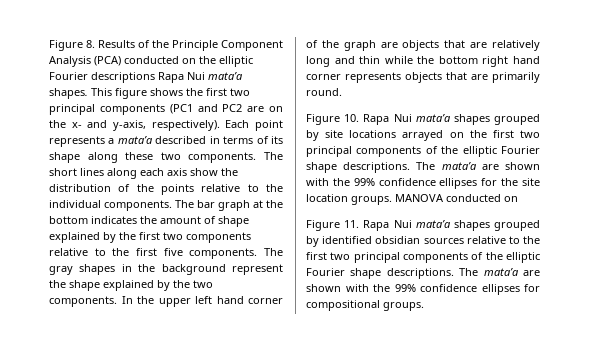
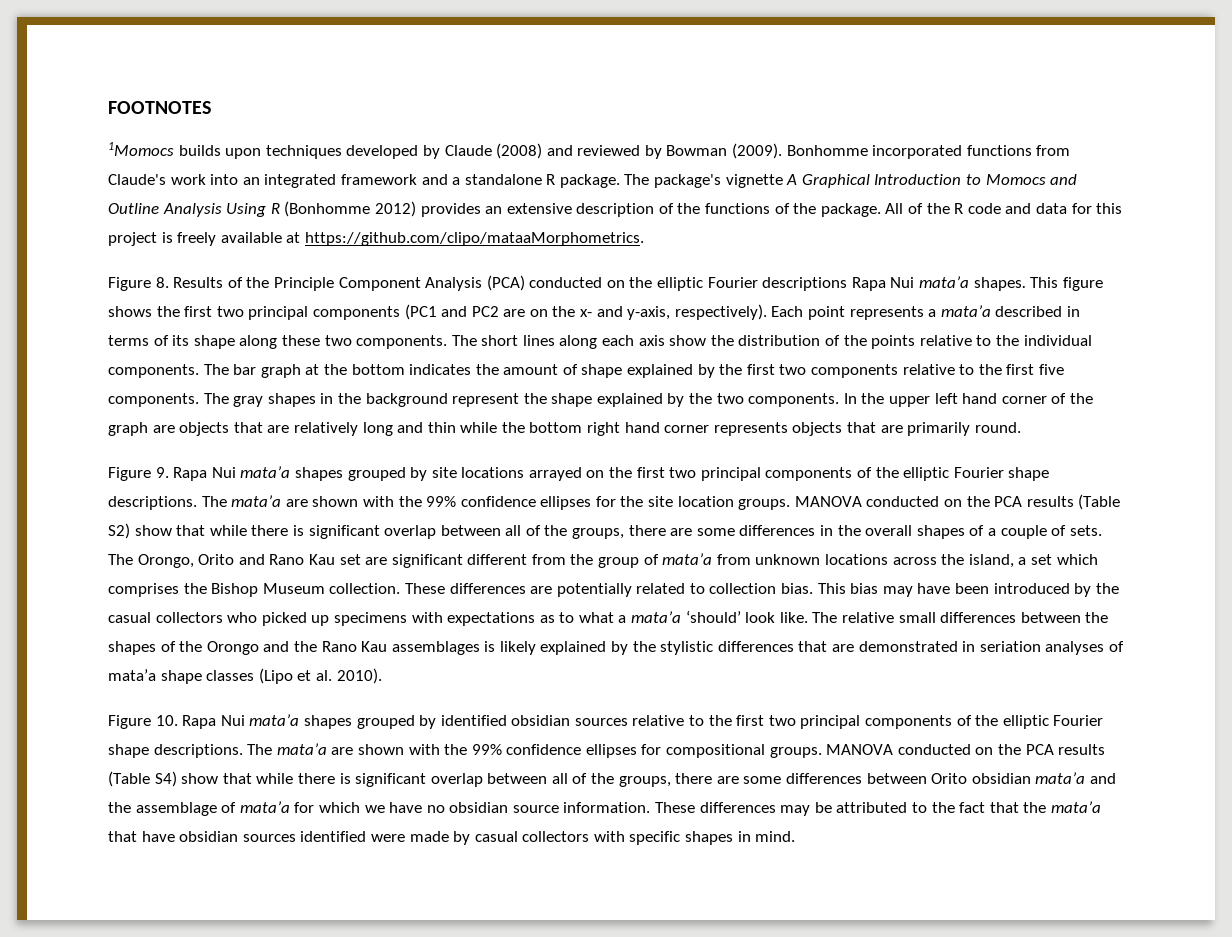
(49, 45) none -> [108,101,211,114] [108,142,1071,159] [108,174,1078,188] [108,201,1123,217] [108,232,644,246] FOOTNOTES // 1Momocs builds upon techniques developed by Claude (2008) and reviewed by Bowman (2009). Bonhomme incorporated functions from Claude's work into an integrated framework and a standalone R package. The package's vignette A Graphical Introduction to Momocs and Outline Analysis Using R (Bonhomme 2012) provides an extensive description of the functions of the package. All of the R code and data for this project is freely available at https://github.com/clipo/mataaMorphometrics. //
[344,114,360,122] 10. -> [155,467,169,478] 9.
[306,220,360,231] // Figure 11. -> [966,494,1121,510] [108,523,1102,539] [108,553,1098,568] [108,583,1119,597] [108,610,1109,626] [108,641,1124,655] [108,668,382,684] [108,715,178,729] the PCA results (Table S2) show that while there is significant overlap between all of the groups, there are some differences in the overall shapes of a couple of sets. The Orongo, Orito and Rano Kau set are significant different from the group of mata’a from unknown locations across the island, a set which comprises the Bishop Museum collection. These differences are potentially related to collection bias. This bias may have been introduced by the casual collectors who picked up specimens with expectations as to what a mata’a ‘should’ look like. The relative small differences between the shapes of the Orongo and the Rano Kau assemblages is likely explained by the stylistic differences that are demonstrated in seriation analyses of mata’a shape classes (Lipo et al. 2010). // Figure 10.
(424, 306) none -> [826,744,1106,755] [108,771,1116,787] [108,801,1101,816] [108,831,796,845] MANOVA conducted on the PCA results (Table S4) show that while there is significant overlap between all of the groups, there are some differences between Orito obsidian mata’a and the assemblage of mata’a for which we have no obsidian source information. These differences may be attributed to the fact that the mata’a that have obsidian sources identified were made by casual collectors with specific shapes in mind.

